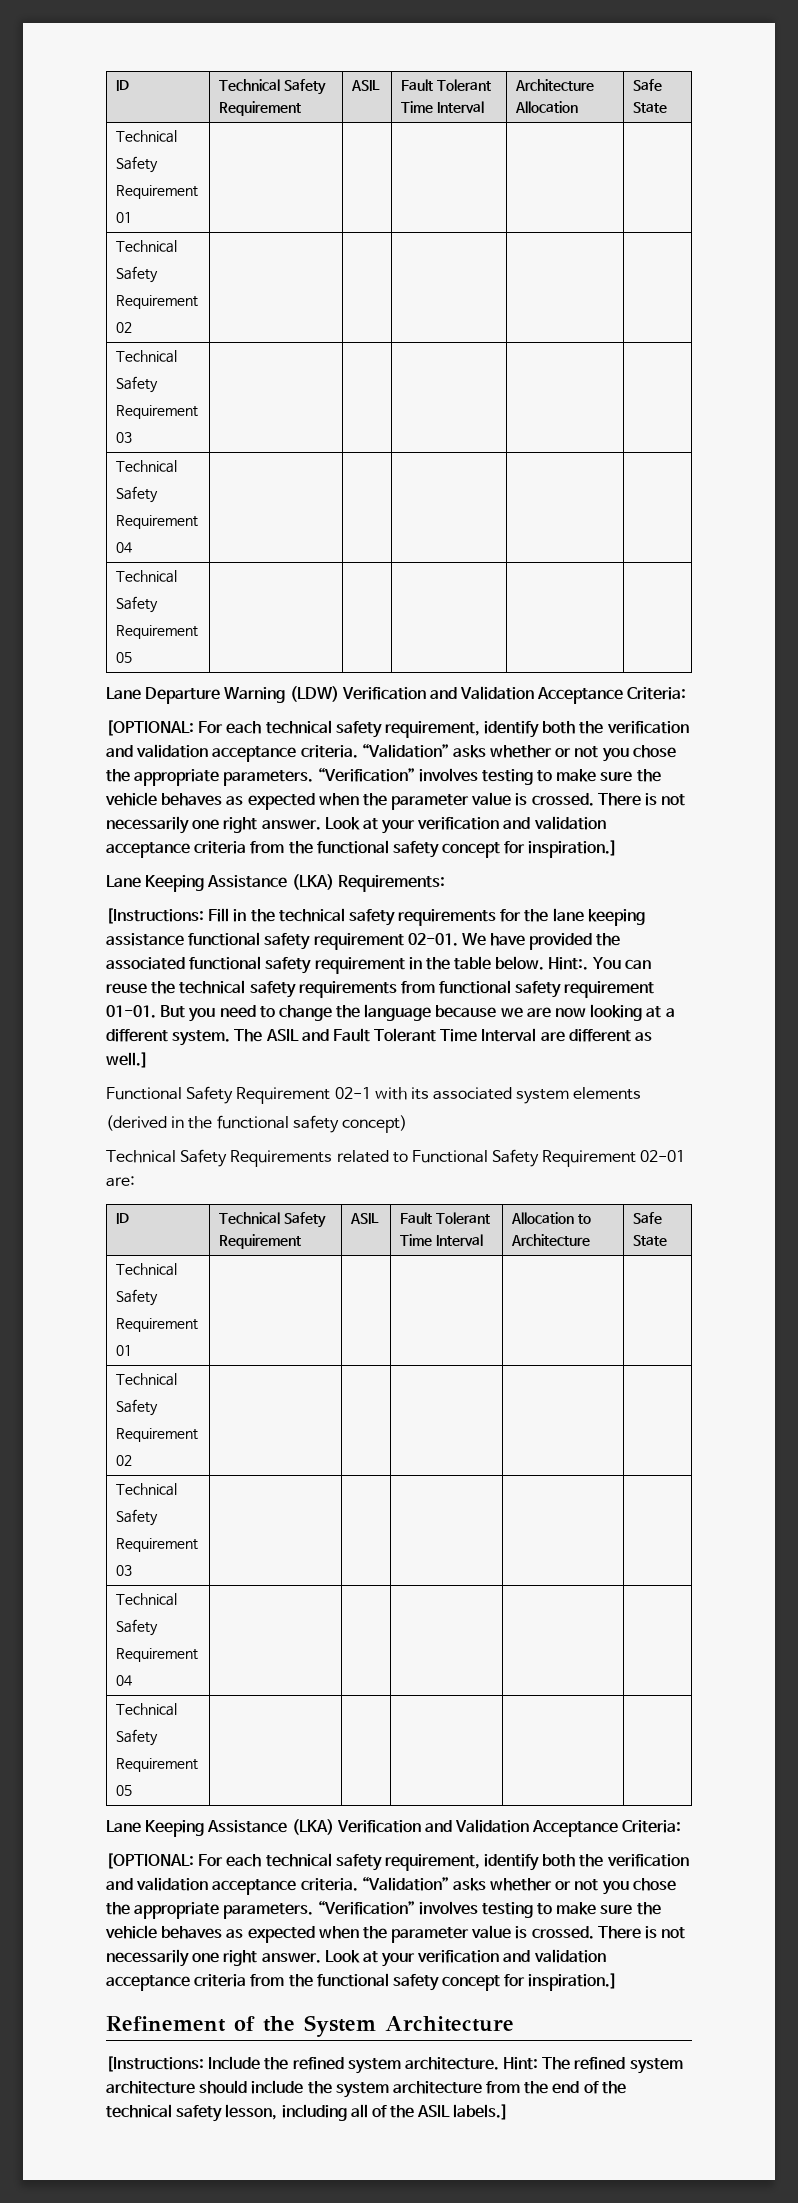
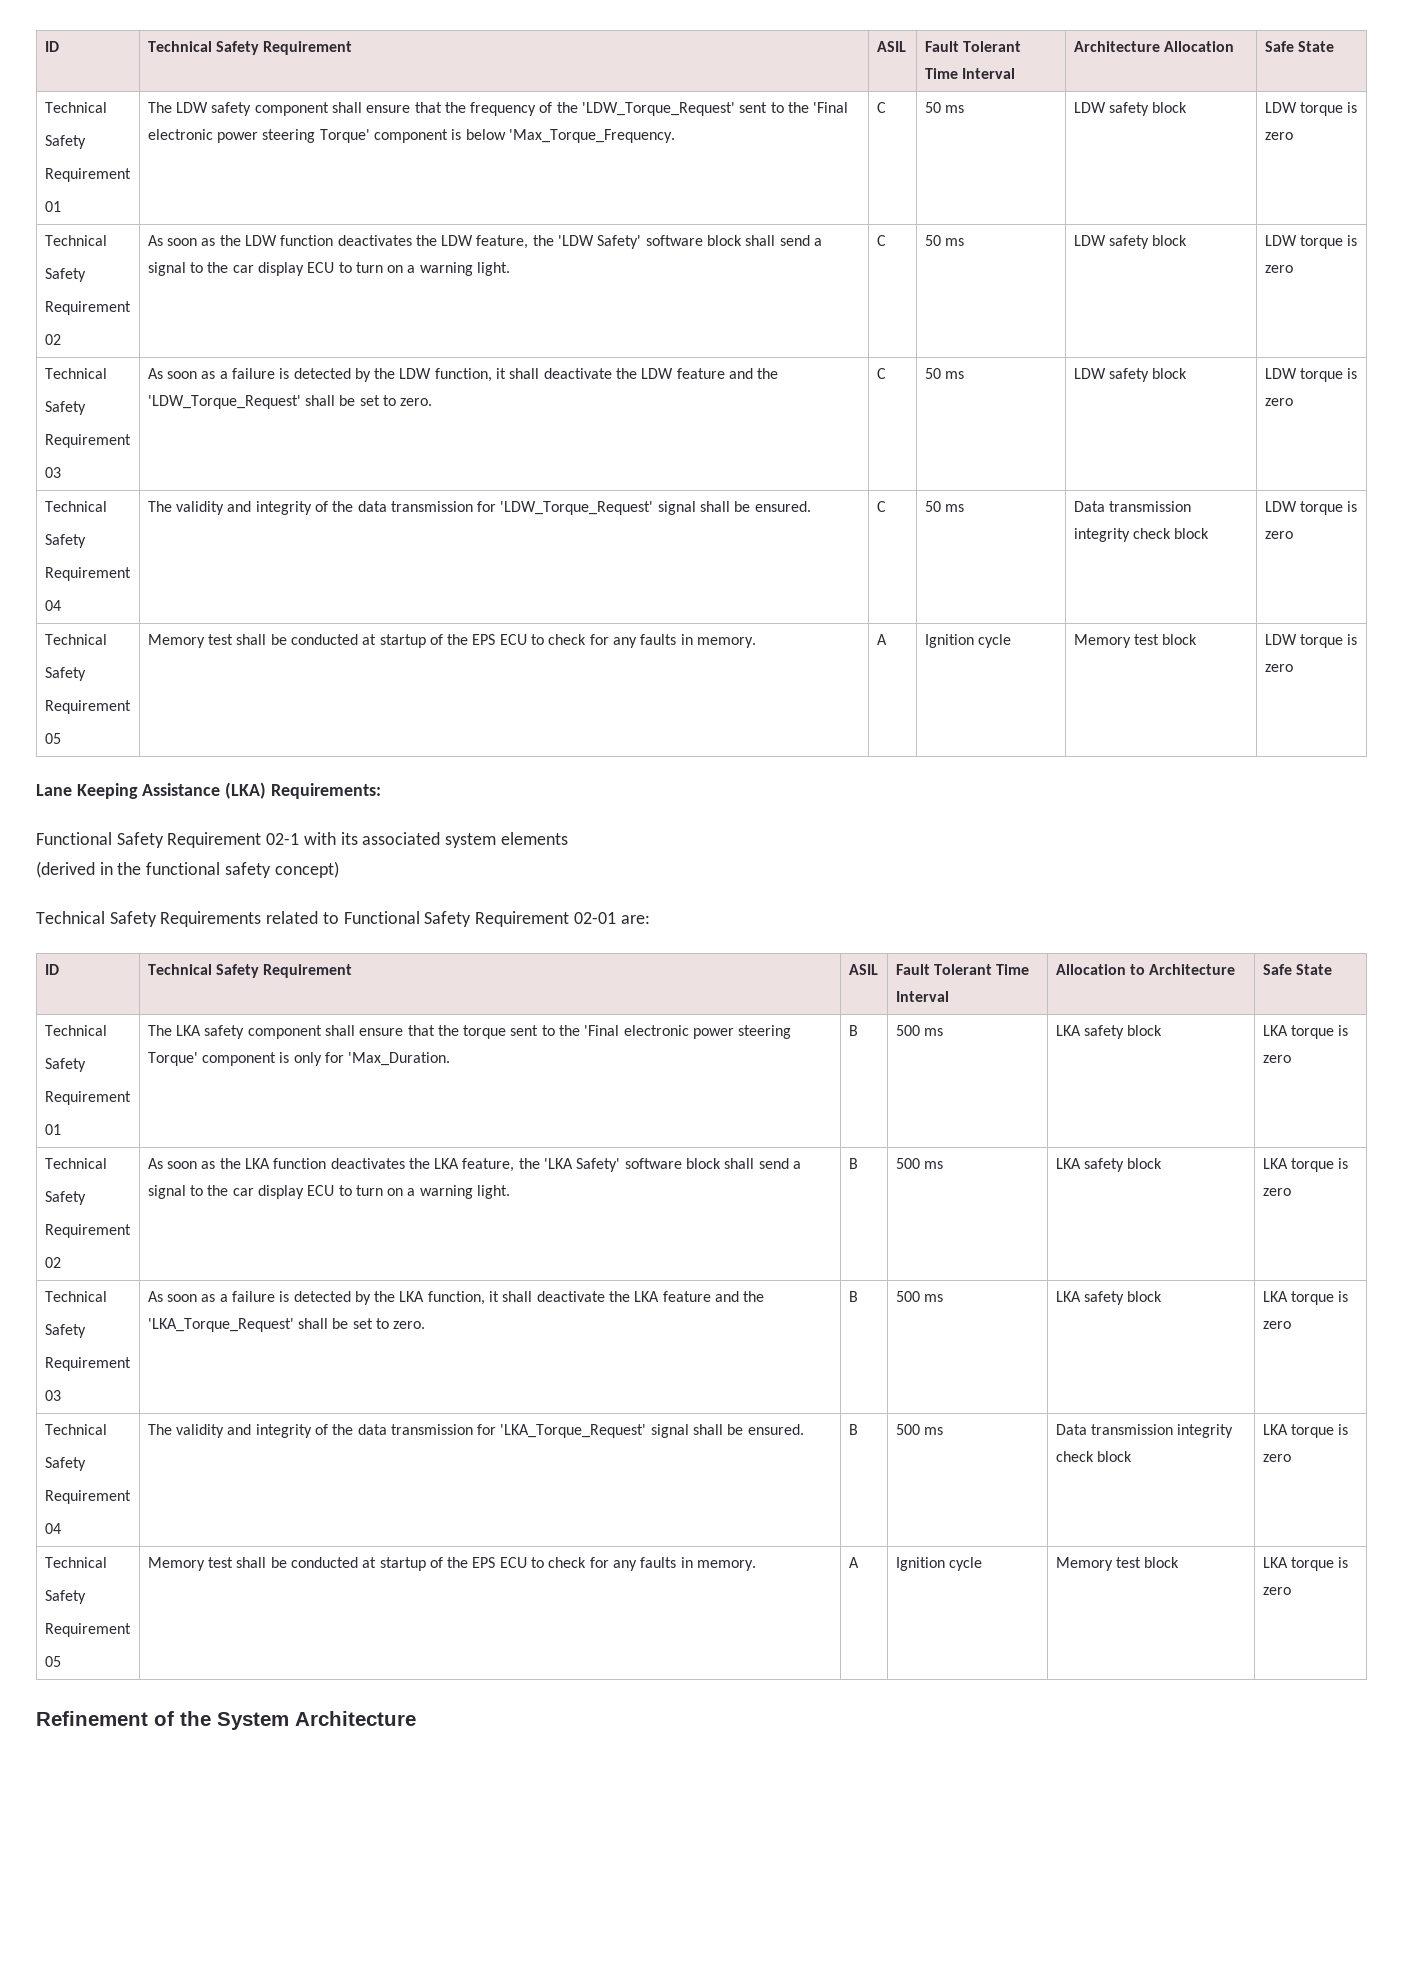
[116,240,178,253] [116,266,159,283] [116,295,199,309] [116,322,133,333] [116,350,178,363] [116,376,159,393] [116,405,199,419] [116,432,133,443] [116,460,178,473] [116,486,159,503] [116,515,199,529] [116,542,133,553] [116,570,178,583] [116,596,159,613] [116,625,199,639] [116,652,133,663] [106,686,687,704] [106,720,689,738] [106,743,676,762] [106,767,661,786] [105,792,686,810] [106,816,606,834] [106,840,618,858] | | | | // Technical // Safety // Requirement // 02 | | | | | // Technical // Safety // Requirement // 03 | | | | | // Technical // Safety // Requirement // 04 | | | | | // Technical // Safety // Requirement // 05 | | | | | // Lane Departure Warning (LDW) Verification and Validation Acceptance Criteria: // [OPTIONAL: For each technical safety requirement, identify both the verification and validation acceptance criteria. “Validation” asks whether or not you chose the appropriate parameters. “Verification” involves testing to make sure the vehicle behaves as expected when the parameter value is crossed. There is not necessarily one right answer. Look at your verification and validation acceptance criteria from the functional safety concept for inspiration.] -> [147,102,849,116] [147,129,675,143] [876,102,886,113] [924,102,964,113] [1073,102,1188,116] [1264,102,1358,116] [1264,132,1293,140] [44,235,107,246] [44,268,86,282] [44,301,131,315] [44,334,61,345] [147,235,823,249] [147,262,511,276] [876,235,886,246] [924,235,964,246] [1073,235,1188,249] [1264,235,1358,249] [1264,265,1293,273] [44,368,107,379] [44,401,86,415] [44,434,131,448] [44,467,61,478] [147,368,779,382] [147,395,433,409] [876,368,886,379] [924,368,964,379] [1073,368,1188,382] [1264,368,1358,382] [1264,398,1293,406] [44,501,107,512] [44,534,86,548] [44,567,131,581] [44,600,61,611] [147,501,811,515] [876,501,886,512] [924,501,964,512] [1073,501,1191,512] [1073,528,1210,542] [1264,501,1358,515] [1264,531,1293,539] [44,634,107,645] [44,667,86,681] [44,700,131,714] [44,733,61,744] [147,634,757,648] [876,634,887,645] [924,634,1011,648] [1073,634,1198,648] [1264,634,1358,648] [1264,664,1293,672] The LDW safety component shall ensure that the frequency of the 'LDW_Torque_Request' sent to the 'Final electronic power steering Torque' component is below 'Max_Torque_Frequency. | C | 50 ms | LDW safety block | LDW torque is zero // Technical // Safety // Requirement // 02 | As soon as the LDW function deactivates the LDW feature, the 'LDW Safety' software block shall send a signal to the car display ECU to turn on a warning light. | C | 50 ms | LDW safety block | LDW torque is zero // Technical // Safety // Requirement // 03 | As soon as a failure is detected by the LDW function, it shall deactivate the LDW feature and the 'LDW_Torque_Request' shall be set to zero. | C | 50 ms | LDW safety block | LDW torque is zero // Technical // Safety // Requirement // 04 | The validity and integrity of the data transmission for 'LDW_Torque_Request' signal shall be ensured. | C | 50 ms | Data transmission integrity check block | LDW torque is zero // Technical // Safety // Requirement // 05 | Memory test shall be conducted at startup of the EPS ECU to check for any faults in memory. | A | Ignition cycle | Memory test block | LDW torque is zero
[106,908,645,926] [106,932,621,950] [106,956,651,974] [106,980,655,998] [106,1004,675,1022] [106,1028,653,1046] [106,1052,148,1068] // [Instructions: Fill in the technical safety requirements for the lane keeping assistance functional safety requirement 02-01. We have provided the associated functional safety requirement in the table below. Hint:. You can reuse the technical safety requirements from functional safety requirement 01-01. But you need to change the language because we are now looking at a different system. The ASIL and Fault Tolerant Time Interval are different as well.] -> (381, 791) none
[116,1373,178,1386] [116,1399,159,1416] [116,1428,199,1442] [116,1455,133,1466] [116,1483,178,1496] [116,1509,159,1526] [116,1538,199,1552] [116,1565,133,1576] [116,1593,178,1606] [116,1619,159,1636] [116,1648,199,1662] [116,1675,133,1686] [116,1703,178,1716] [116,1729,159,1746] [116,1758,199,1772] [116,1785,133,1796] [106,1819,682,1837] [106,1853,689,1871] [106,1876,676,1895] [106,1900,661,1919] [105,1925,686,1943] [106,1949,606,1967] [106,1973,618,1991] | | | | // Technical // Safety // Requirement // 02 | | | | | // Technical // Safety // Requirement // 03 | | | | | // Technical // Safety // Requirement // 04 | | | | | // Technical // Safety // Requirement // 05 | | | | | // Lane Keeping Assistance (LKA) Verification and Validation Acceptance Criteria: // [OPTIONAL: For each technical safety requirement, identify both the verification and validation acceptance criteria. “Validation” asks whether or not you chose the appropriate parameters. “Verification” involves testing to make sure the vehicle behaves as expected when the parameter value is crossed. There is not necessarily one right answer. Look at your verification and validation acceptance criteria from the functional safety concept for inspiration.] -> [147,1025,792,1039] [147,1052,451,1066] [848,1025,858,1036] [895,1025,943,1036] [1055,1025,1163,1039] [1262,1025,1349,1039] [1262,1055,1291,1063] [44,1158,107,1169] [44,1191,86,1205] [44,1224,131,1238] [44,1257,61,1268] [147,1158,802,1172] [147,1185,511,1199] [848,1158,858,1169] [895,1158,943,1169] [1055,1158,1163,1172] [1262,1158,1349,1172] [1262,1188,1291,1196] [44,1291,107,1302] [44,1324,86,1338] [44,1357,131,1371] [44,1390,61,1401] [147,1291,765,1305] [147,1318,426,1332] [848,1291,858,1302] [895,1291,943,1302] [1055,1291,1163,1305] [1262,1291,1349,1305] [1262,1321,1291,1329] [44,1424,107,1435] [44,1457,86,1471] [44,1490,131,1504] [44,1523,61,1534] [147,1424,804,1438] [848,1424,858,1435] [895,1424,943,1435] [1055,1424,1234,1438] [1055,1451,1132,1462] [1262,1424,1349,1438] [1262,1454,1291,1462] [44,1557,107,1568] [44,1590,86,1604] [44,1623,131,1637] [44,1656,61,1667] [147,1557,757,1571] [848,1557,859,1568] [895,1557,982,1571] [1055,1557,1180,1571] [1262,1557,1349,1571] [1262,1587,1291,1595] The LKA safety component shall ensure that the torque sent to the 'Final electronic power steering Torque' component is only for 'Max_Duration. | B | 500 ms | LKA safety block | LKA torque is zero // Technical // Safety // Requirement // 02 | As soon as the LKA function deactivates the LKA feature, the 'LKA Safety' software block shall send a signal to the car display ECU to turn on a warning light. | B | 500 ms | LKA safety block | LKA torque is zero // Technical // Safety // Requirement // 03 | As soon as a failure is detected by the LKA function, it shall deactivate the LKA feature and the 'LKA_Torque_Request' shall be set to zero. | B | 500 ms | LKA safety block | LKA torque is zero // Technical // Safety // Requirement // 04 | The validity and integrity of the data transmission for 'LKA_Torque_Request' signal shall be ensured. | B | 500 ms | Data transmission integrity check block | LKA torque is zero // Technical // Safety // Requirement // 05 | Memory test shall be conducted at startup of the EPS ECU to check for any faults in memory. | A | Ignition cycle | Memory test block | LKA torque is zero
[106,2056,683,2074] [106,2080,626,2098] [106,2104,509,2122] // [Instructions: Include the refined system architecture. Hint: The refined system architecture should include the system architecture from the end of the technical safety lesson, including all of the ASIL labels.] -> (416, 1718) none

